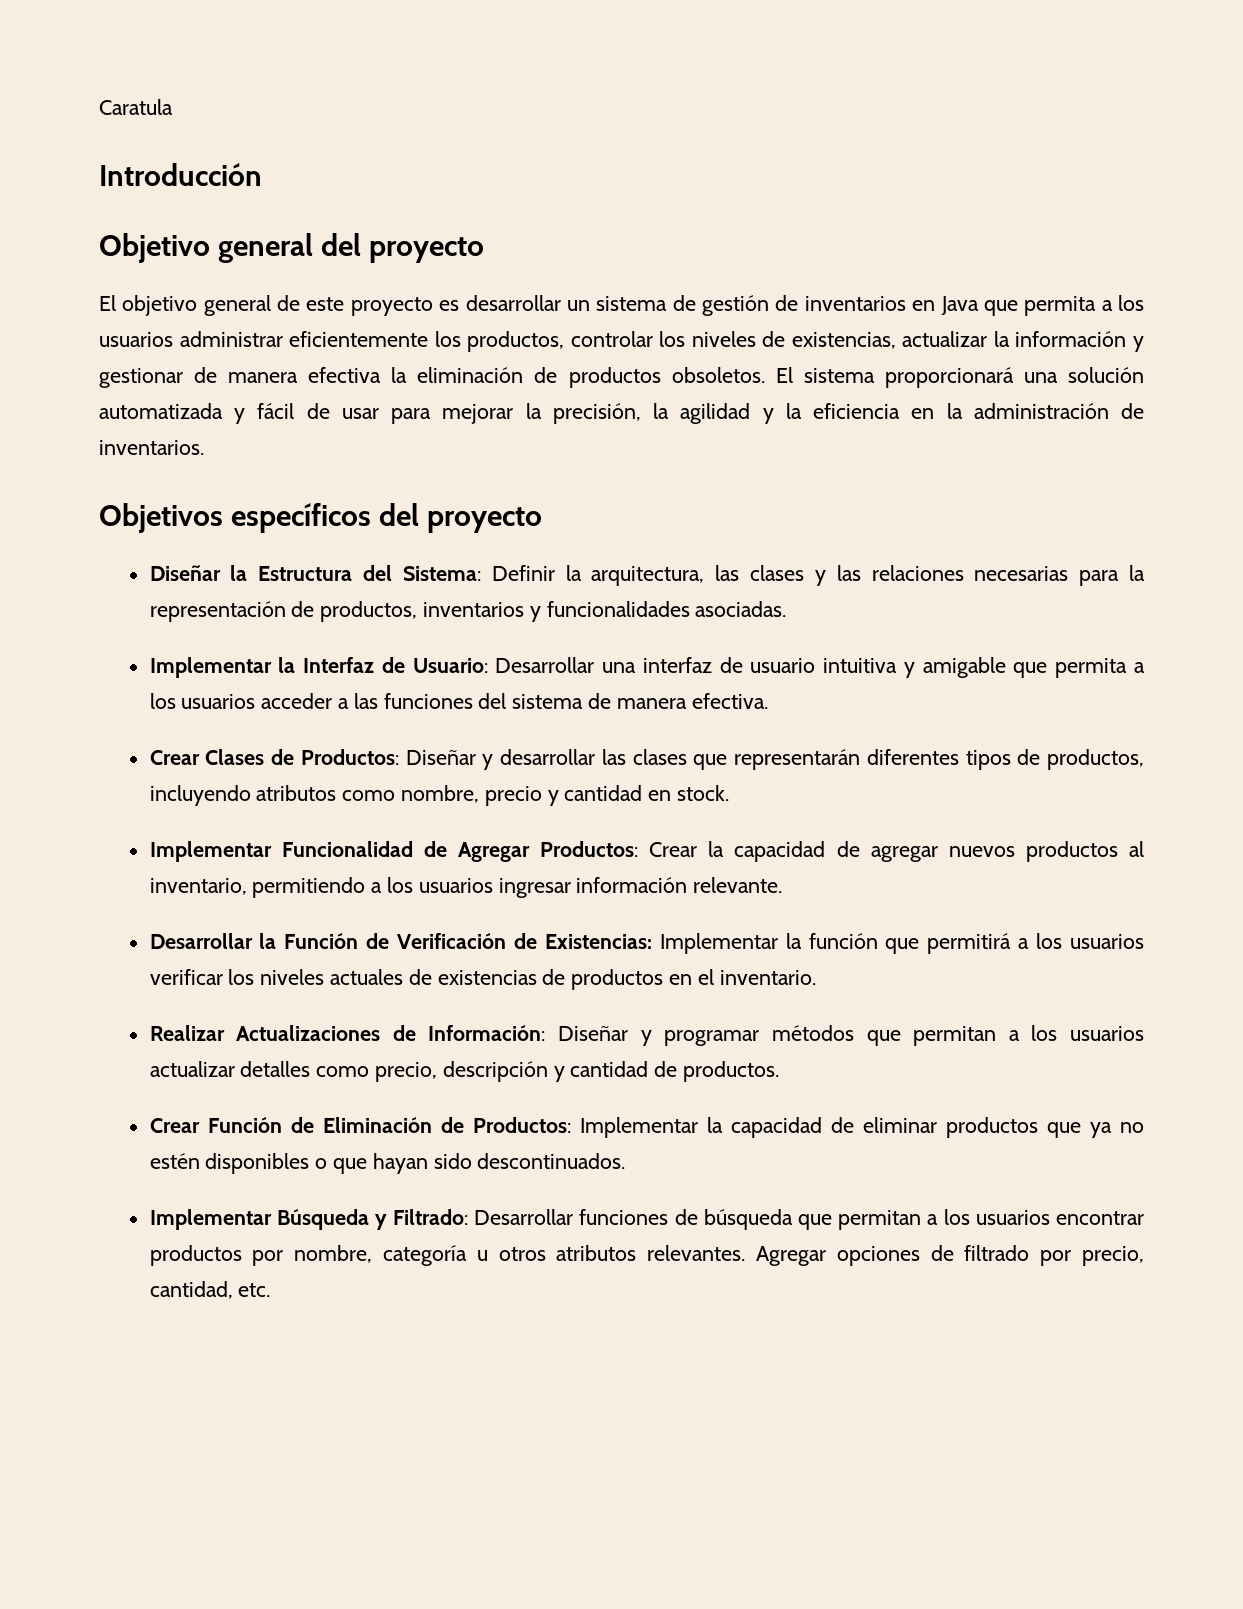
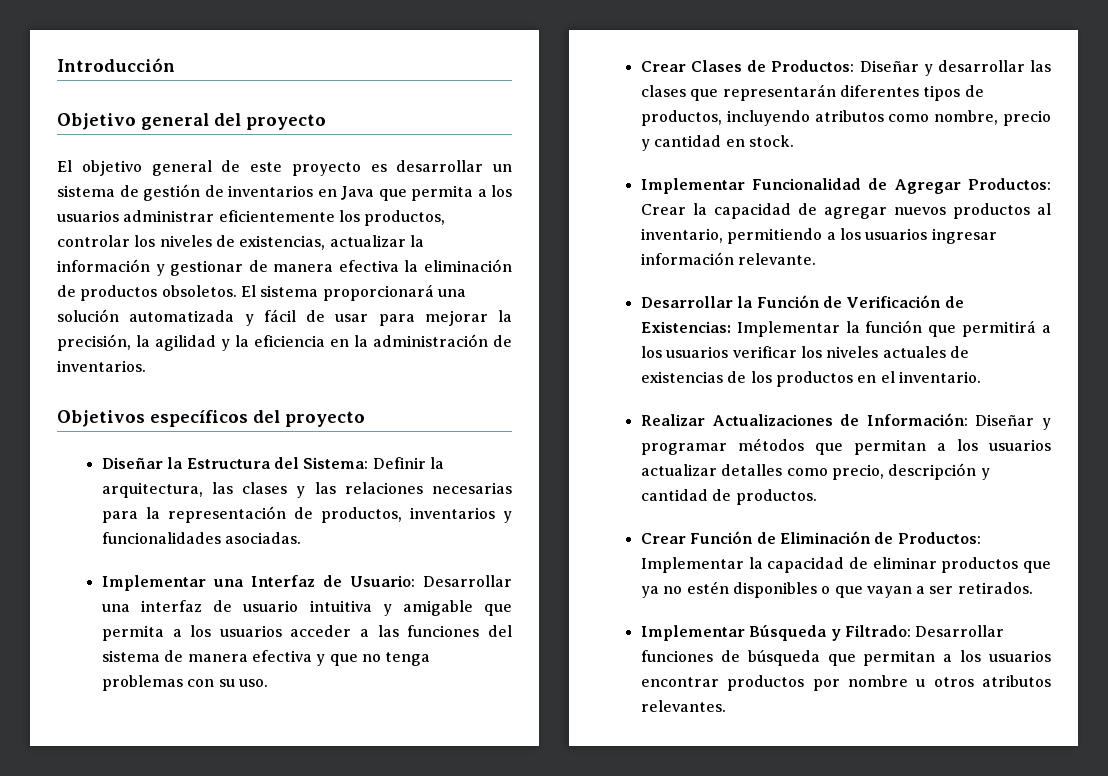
[99,99,173,115] Caratula // -> (57, 65) none
[278,657,296,673] la -> [212,579,244,587] una
[691,693,768,709] efectiva. -> [251,650,431,666] [101,675,268,691] efectiva y que no tenga problemas con su uso.
(566, 977) none -> [750,371,772,383] los
[372,1153,626,1174] hayan sido descontinuados. -> [866,582,1033,598] vayan a ser retirados.
[294,1245,467,1266] nombre, categoría -> [847,675,908,687] nombre
[755,1245,1144,1266] [149,1281,271,1299] Agregar opciones de filtrado por precio, cantidad, etc. -> (726, 706) none

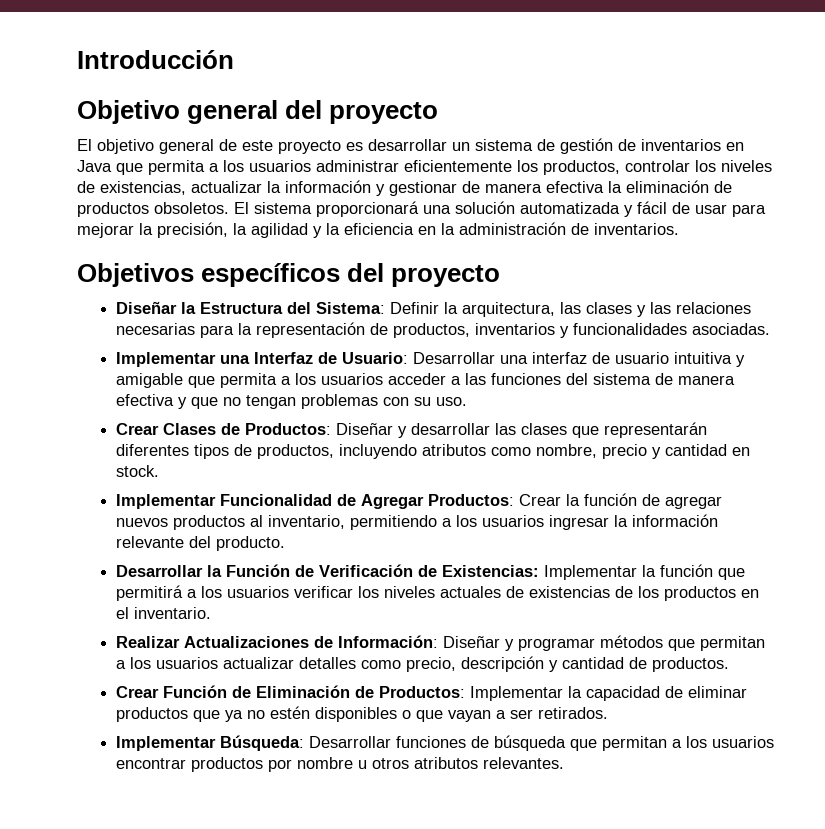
[385,652,431,666] tenga -> [245,395,296,409] tengan
[713,203,791,219] capacidad -> [583,493,637,506] función
[640,252,817,265] información relevante. -> [613,514,718,527] [115,536,285,551] la información relevante del producto.
[749,625,911,641] Búsqueda y Filtrado: -> [219,735,304,751] Búsqueda:

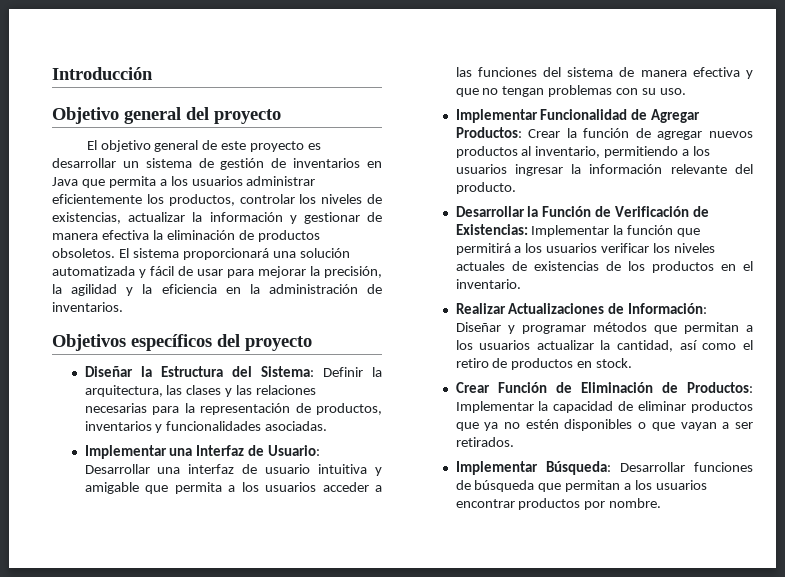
[115,422,707,438] [115,444,750,459] [115,465,159,477] // Crear Clases de Productos: Diseñar y desarrollar las clases que representarán diferentes tipos de productos, incluyendo atributos como nombre, precio y cantidad en stock. -> (687, 91) none
[298,656,729,672] detalles como precio, descripción y cantidad de productos. -> [600,340,753,352] [455,358,633,370] la cantidad, así como el retiro de productos en stock.
[296,757,564,769] nombre u otros atributos relevantes. -> [609,498,662,508] nombre.

